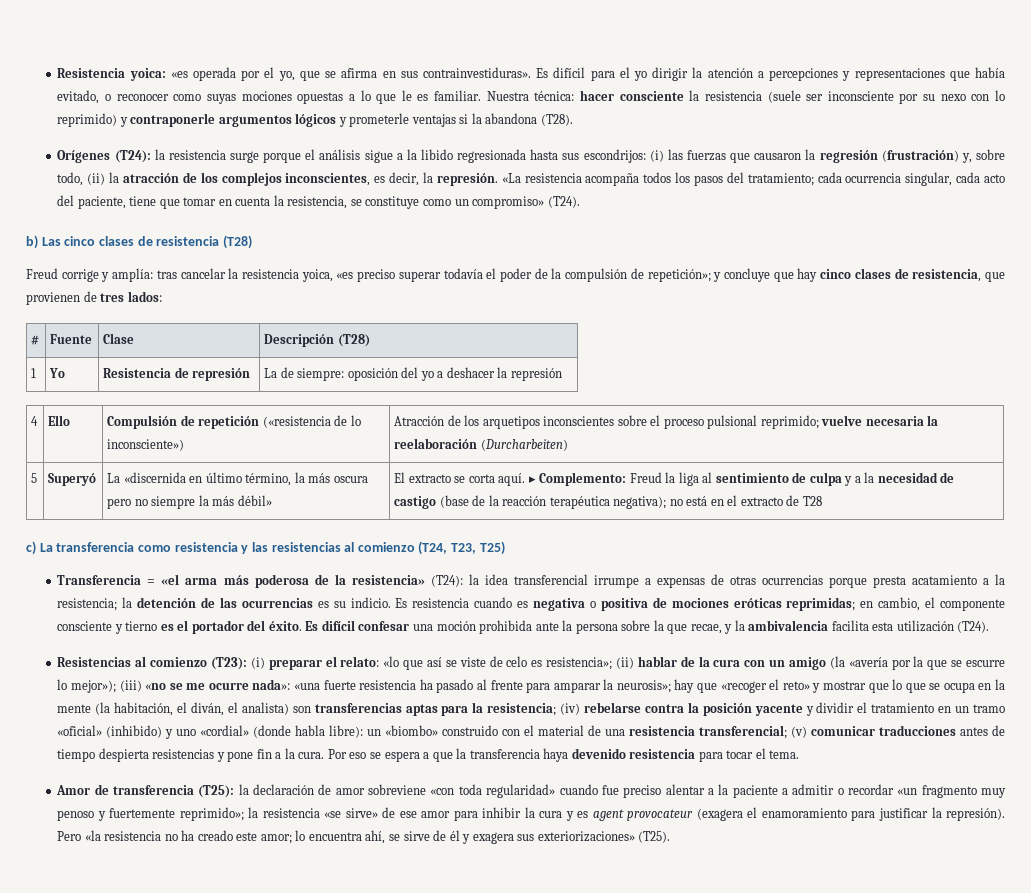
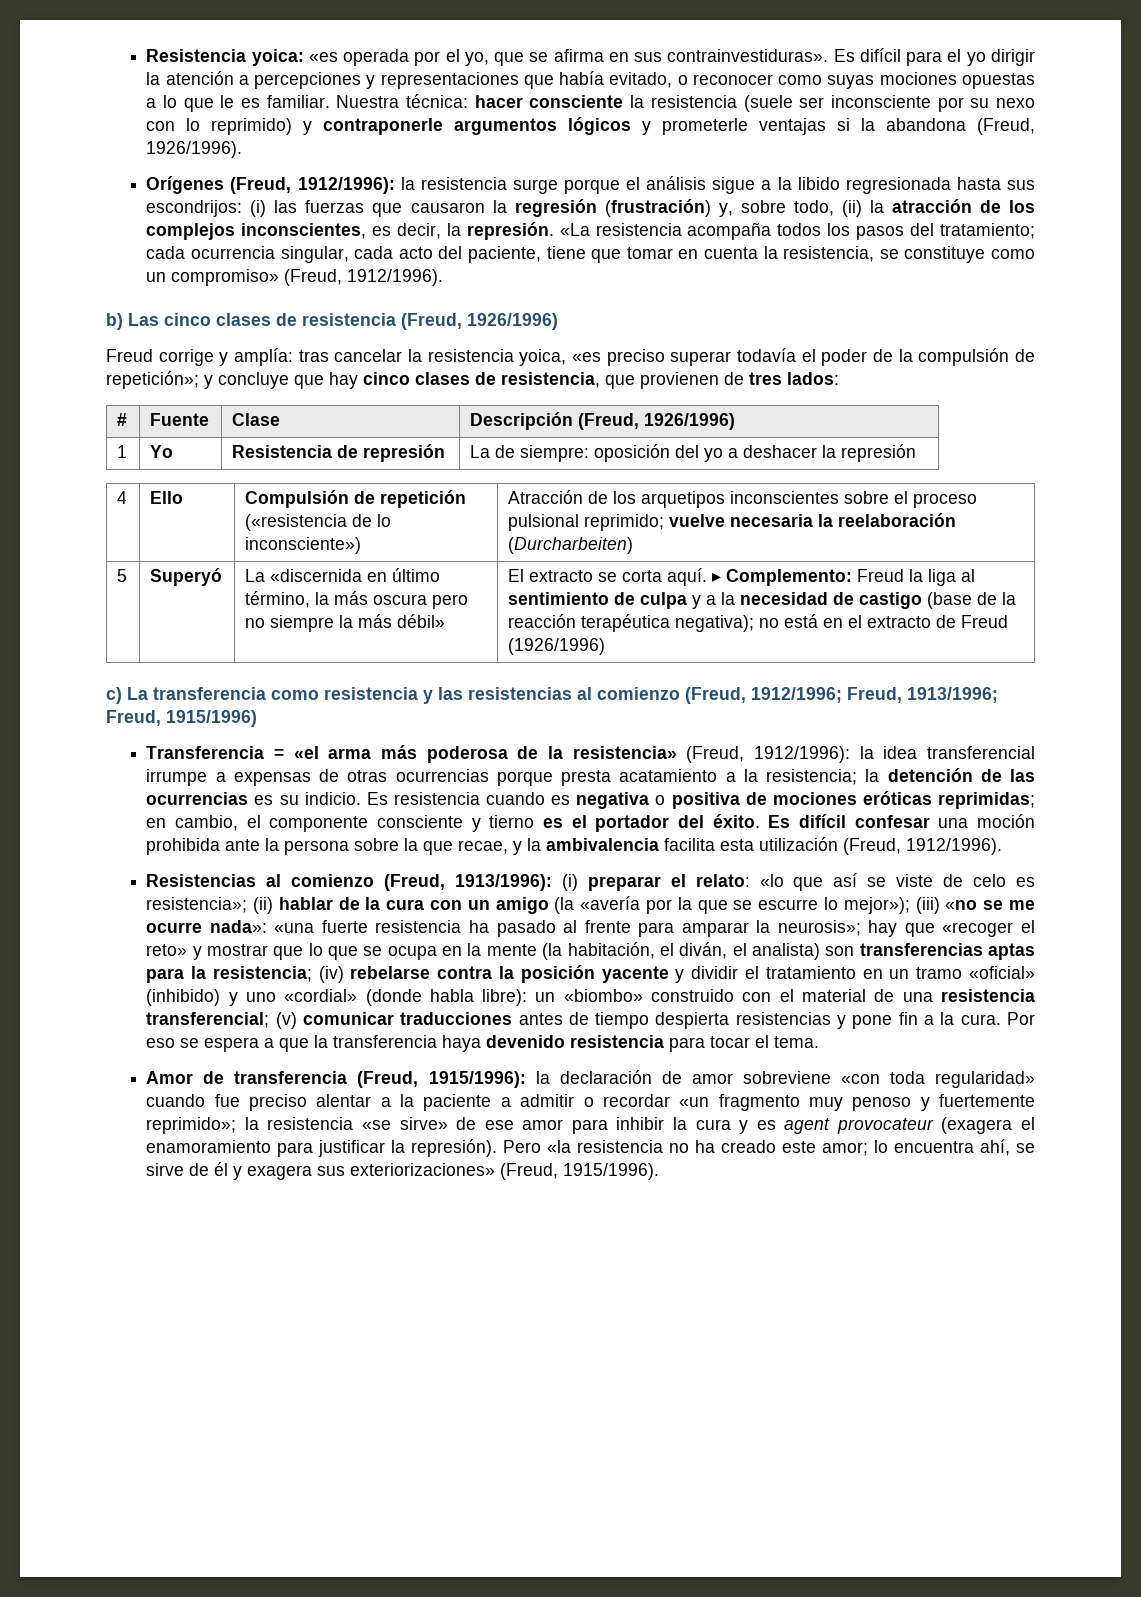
[541,114,574,126] (T28). -> [977,118,1036,135] [146,141,243,158] (Freud, 1926/1996).
[114,150,151,163] (T24): -> [230,177,395,194] (Freud, 1912/1996):
[547,196,580,208] (T24). -> [284,269,444,286] (Freud, 1912/1996).
[222,235,252,249] (T28) -> [401,313,558,330] (Freud, 1926/1996)
[337,334,370,347] (T28) -> [578,413,736,430] (Freud, 1926/1996)
[802,496,822,506] T28 -> [961,615,1009,628] [508,638,606,655] Freud (1926/1996)
[418,541,505,555] (T24, T23, T25) -> [685,687,998,704] [106,710,257,727] (Freud, 1912/1996; Freud, 1913/1996; Freud, 1915/1996)
[430,575,463,587] (T24): -> [686,746,850,763] (Freud, 1912/1996):
[957,621,990,633] (T24). -> [843,838,1003,855] (Freud, 1912/1996).
[210,657,247,670] (T23): -> [384,874,552,891] (Freud, 1913/1996):
[198,785,235,798] (T25): -> [357,1071,526,1088] (Freud, 1915/1996):
[638,831,671,843] (T25). -> [500,1163,660,1180] (Freud, 1915/1996).

